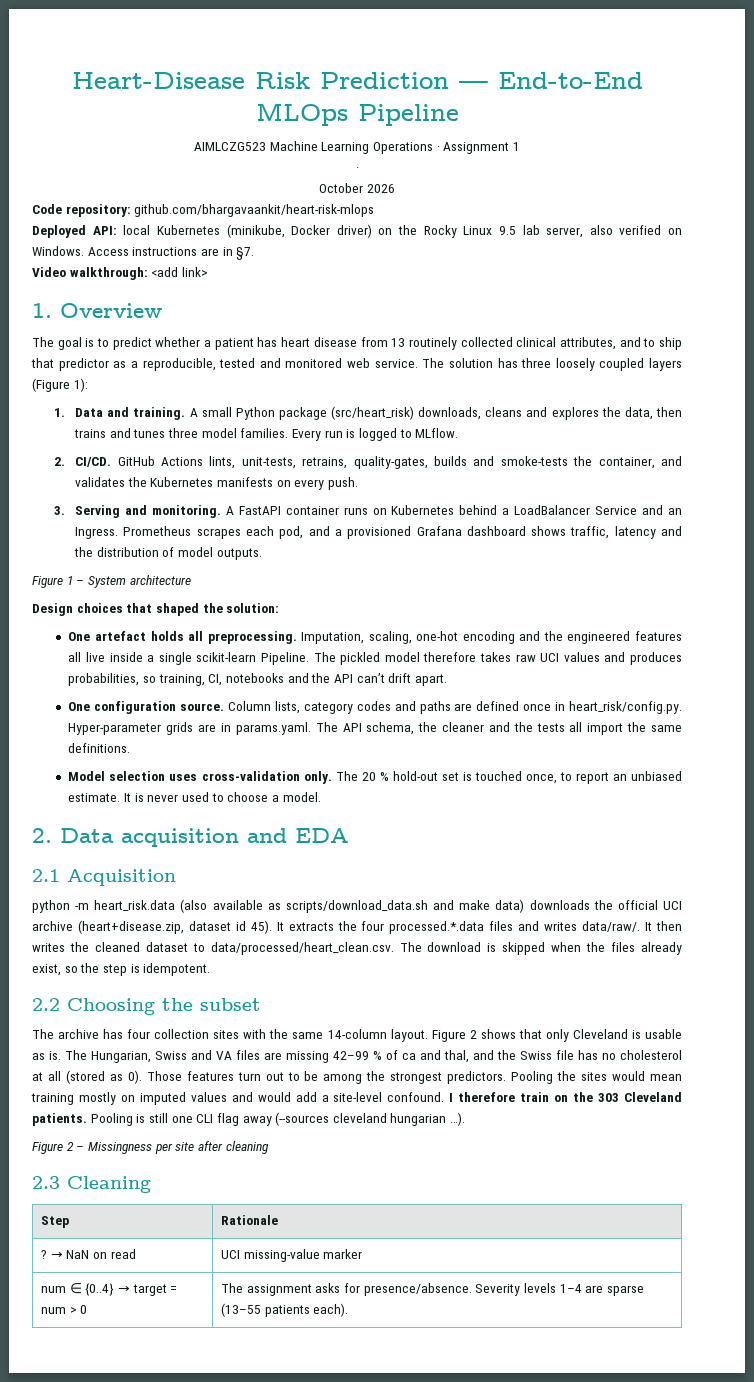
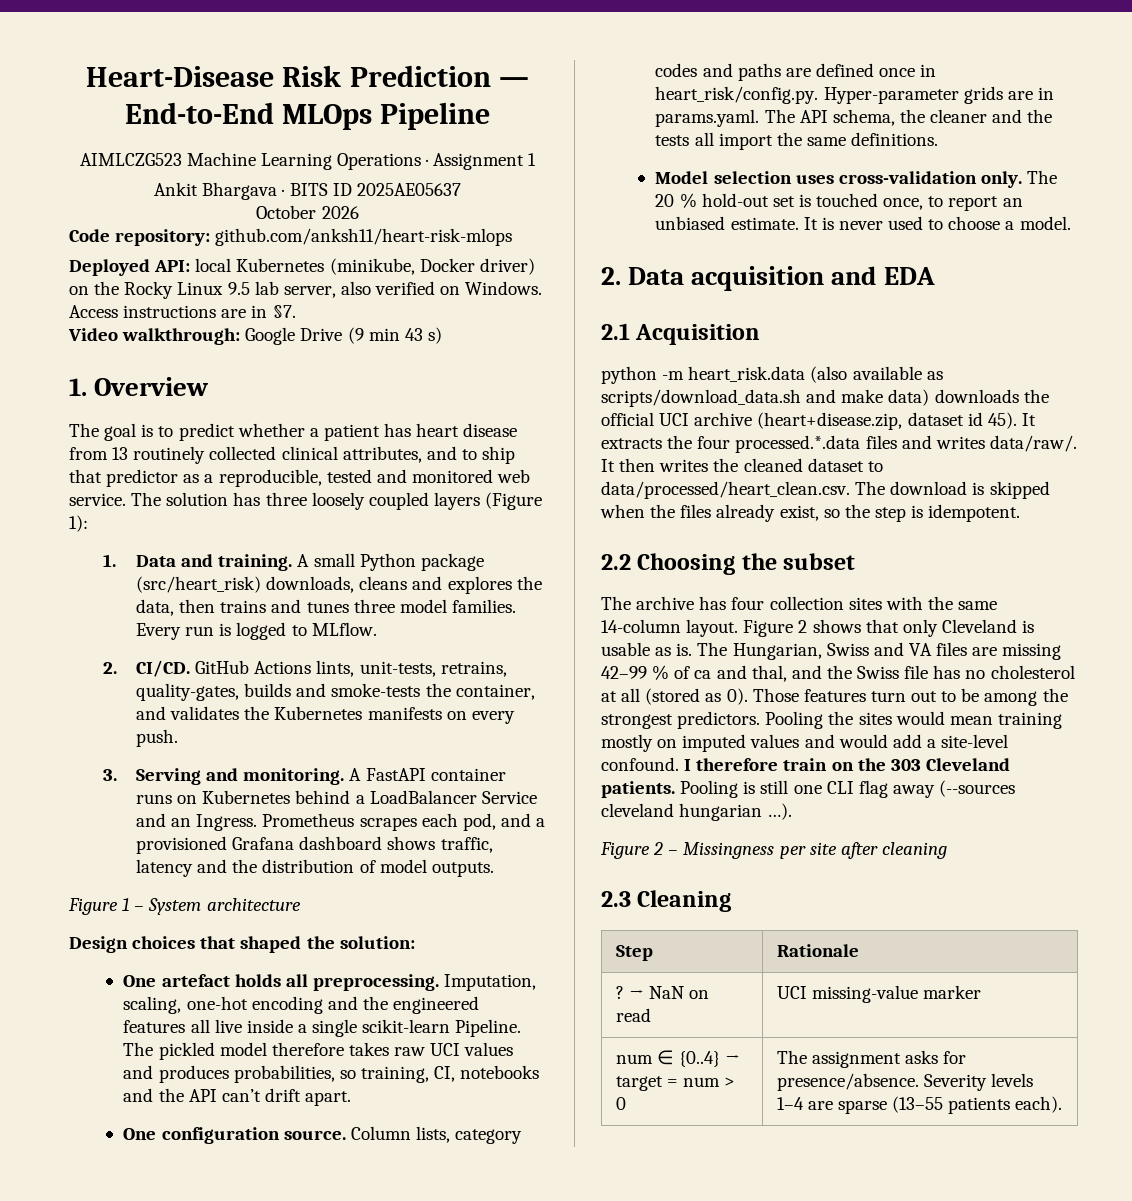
[355,167,359,172] · -> [154,182,461,200] Ankit Bhargava · BITS ID 2025AE05637
[134,204,375,217] github.com/bhargavaankit/heart-risk-mlops -> [215,228,513,246] github.com/anksh11/heart-risk-mlops
[151,267,208,277] <add link> -> [245,327,442,345] Google Drive (9 min 43 s)

